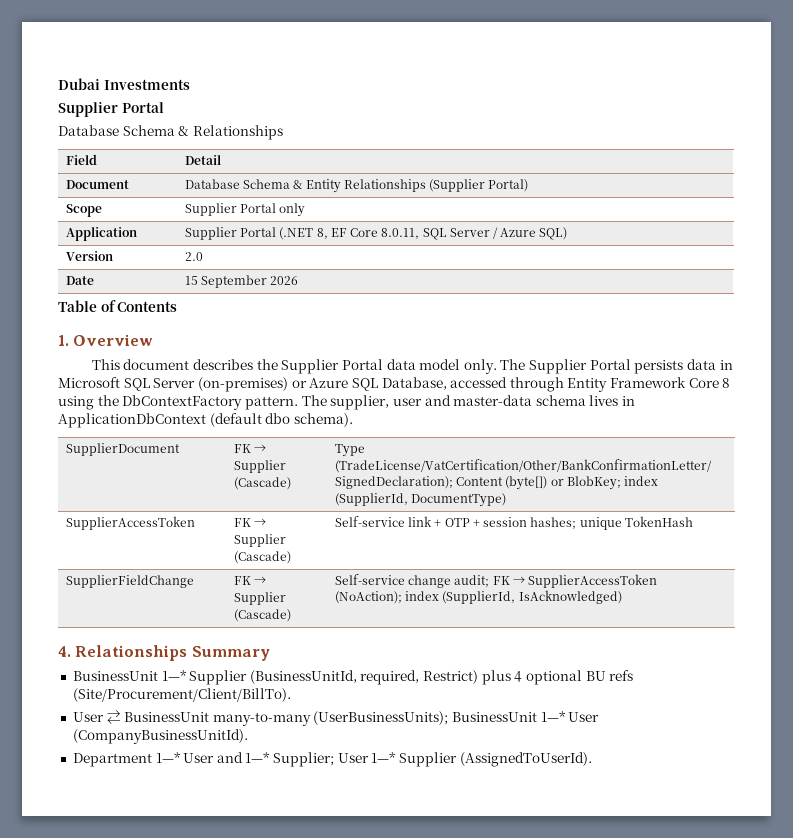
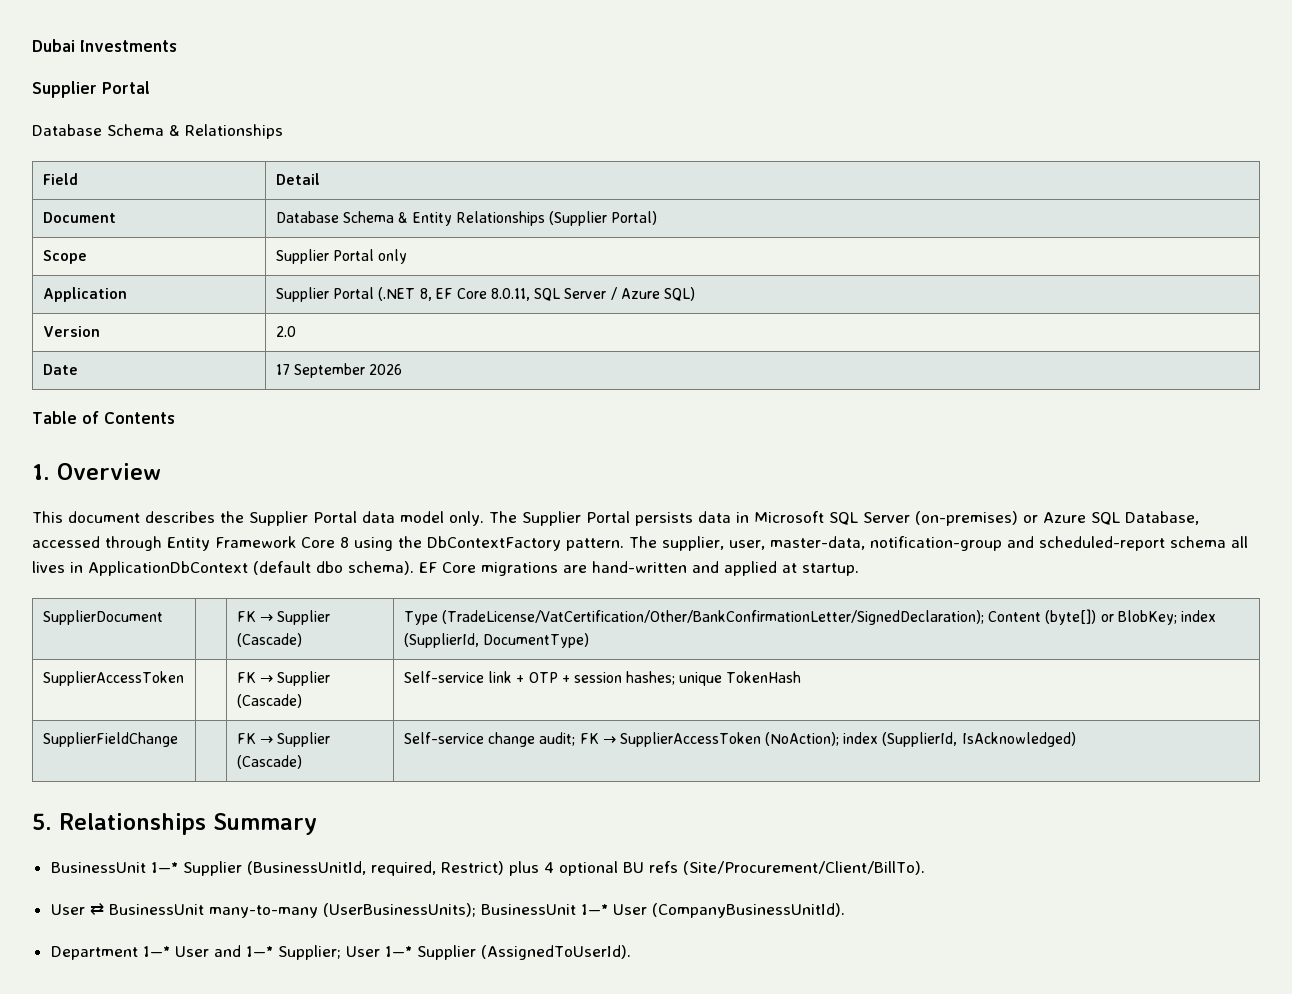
[184,276,198,285] 15 -> [275,364,290,375] 17
[392,395,586,406] user and master-data schema -> [729,536,1248,551] user, master-data, notification-group and scheduled-report schema all
(353, 420) none -> [419,561,859,576] EF Core migrations are hand-written and applied at startup.
[58,646,71,657] 4. -> [32,813,52,830] 5.

